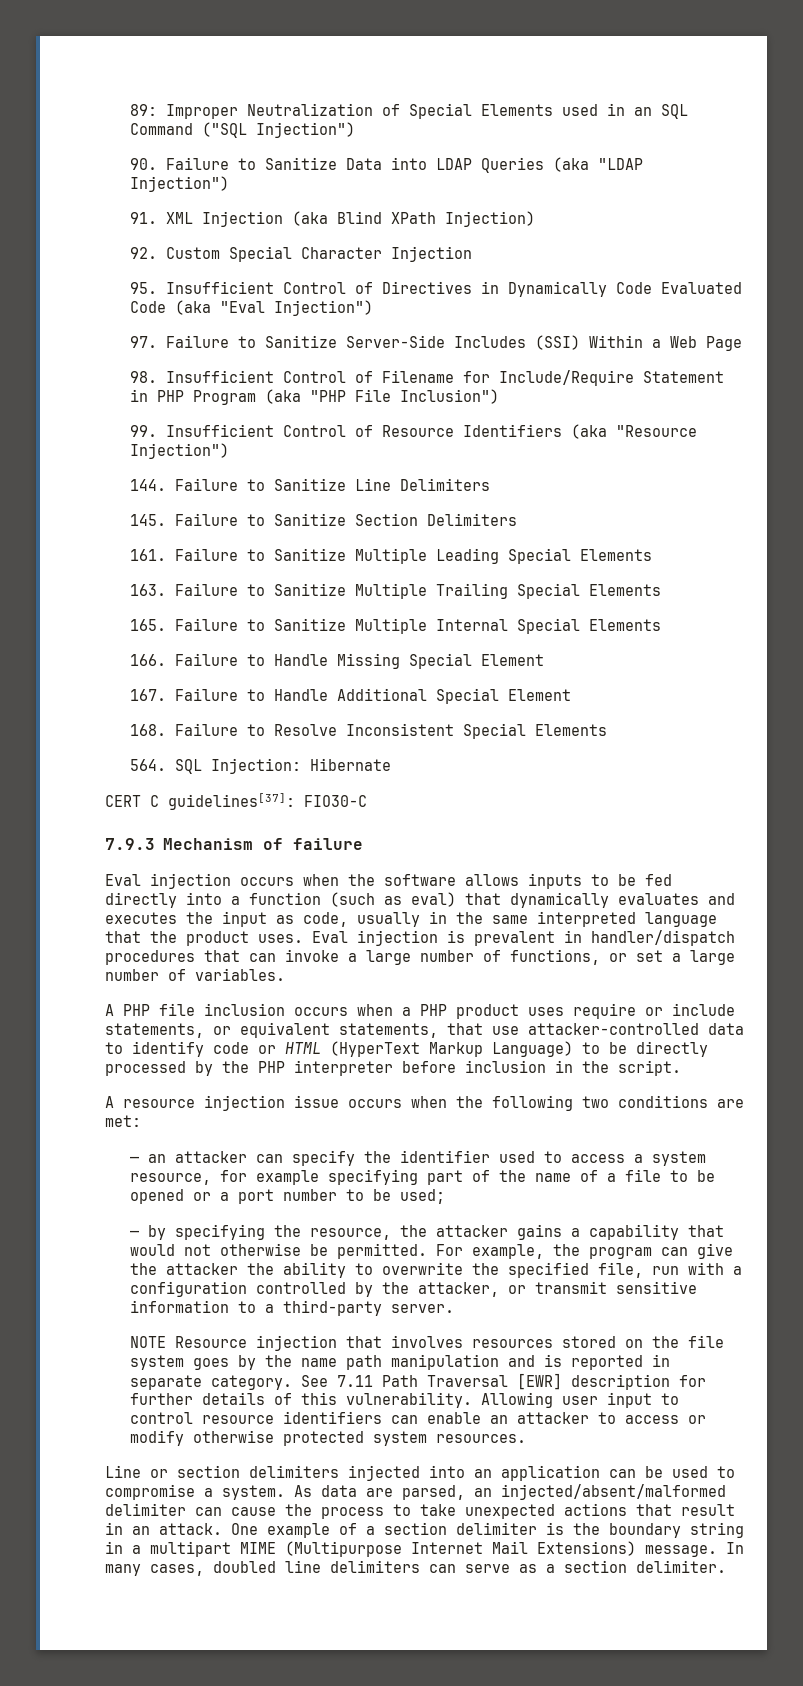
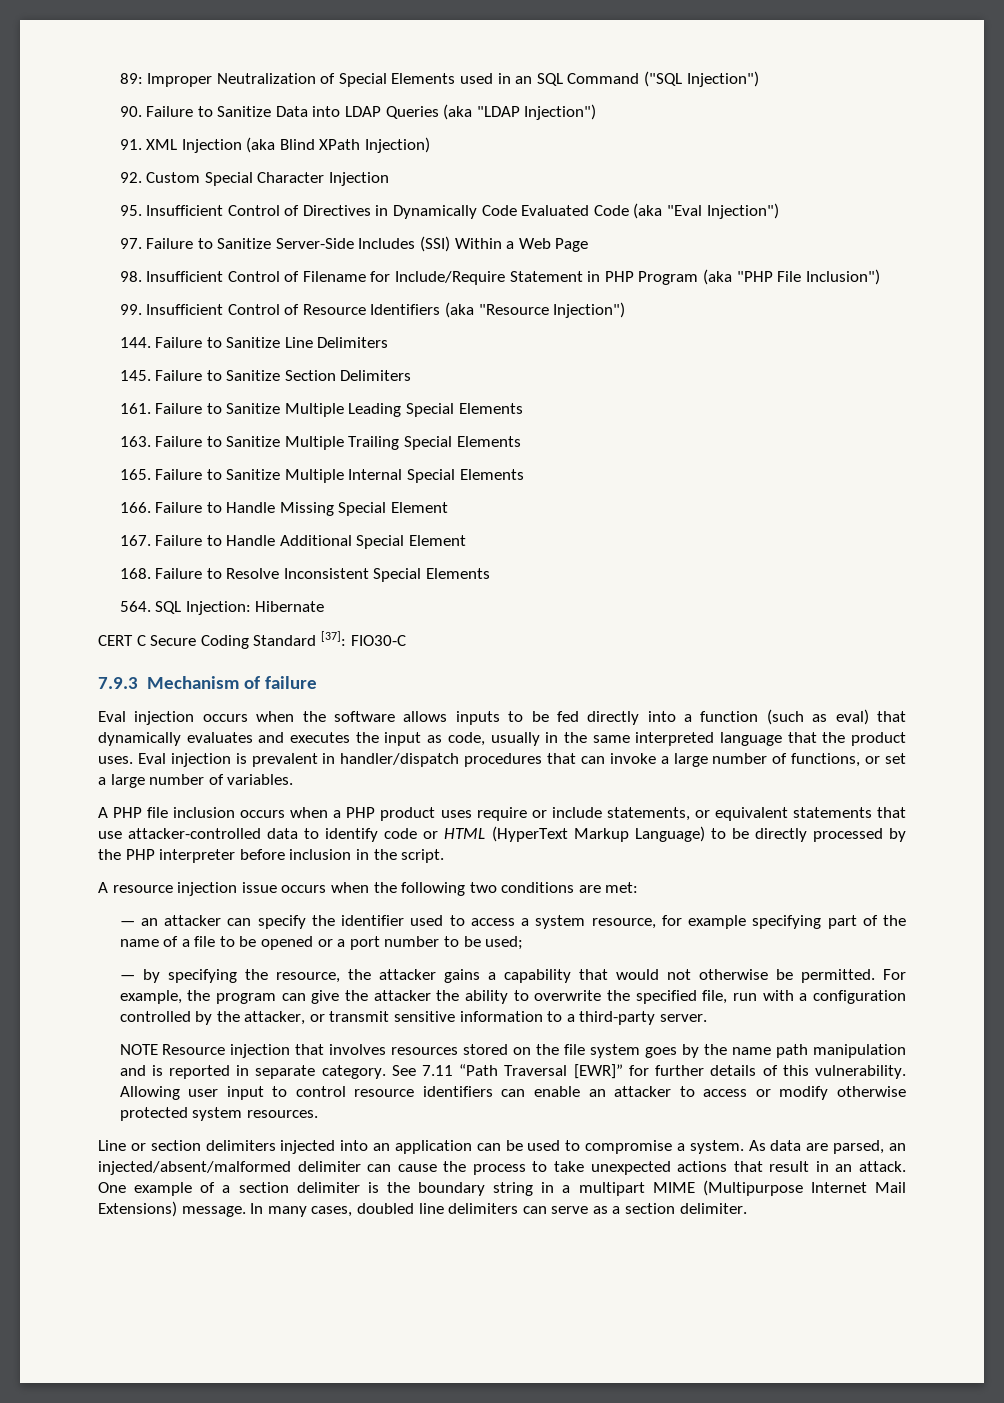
[168,793,295,810] guidelines[37]: -> [150,631,346,649] Secure Coding Standard [37]:
[339,1023,438,1038] statements, -> [792,807,872,818] statements
[381,1373,670,1390] Path Traversal [EWR] description -> [459,1064,623,1079] “Path Traversal [EWR]”

